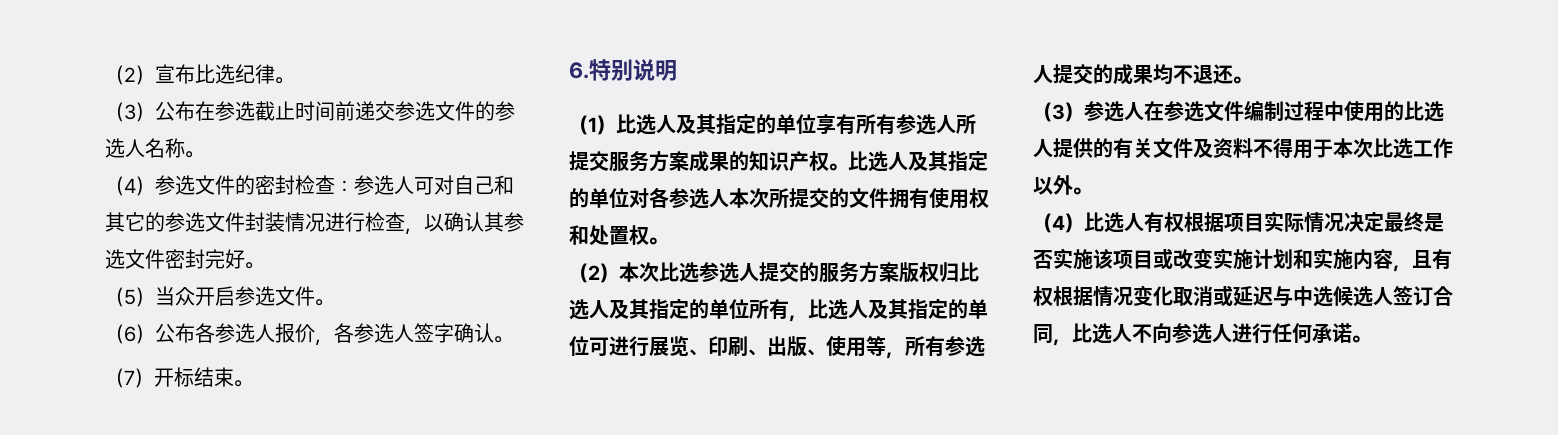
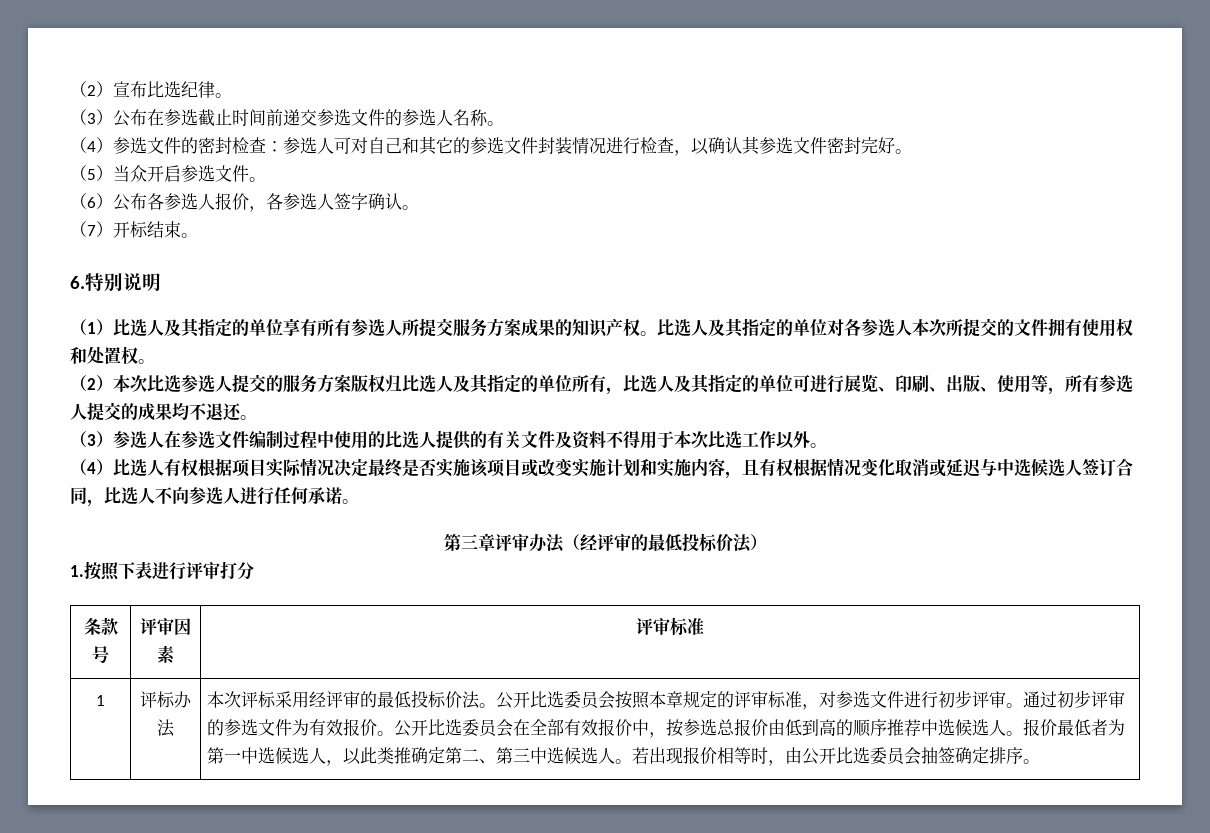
(1371, 339) none -> [443,533,767,553] [70,561,254,581] [83,617,118,635] [92,646,109,663] [140,618,191,635] [157,645,175,664] [636,617,704,636] [96,695,105,706] [140,691,192,708] [157,719,175,737] [207,690,1126,710] [207,719,1126,738] [207,747,1041,766] // 第三章评审办法（经评审的最低投标价法） // 1.按照下表进行评审打分 // 条款号 | 评审因素 | 评审标准 // 1 | 评标办法 | 本次评标采用经评审的最低投标价法。公开比选委员会按照本章规定的评审标准，对参选文件进行初步评审。通过初步评审的参选文件为有效报价。公开比选委员会在全部有效报价中，按参选总报价由低到高的顺序推荐中选候选人。报价最低者为第一中选候选人，以此类推确定第二、第三中选候选人。若出现报价相等时，由公开比选委员会抽签确定排序。

